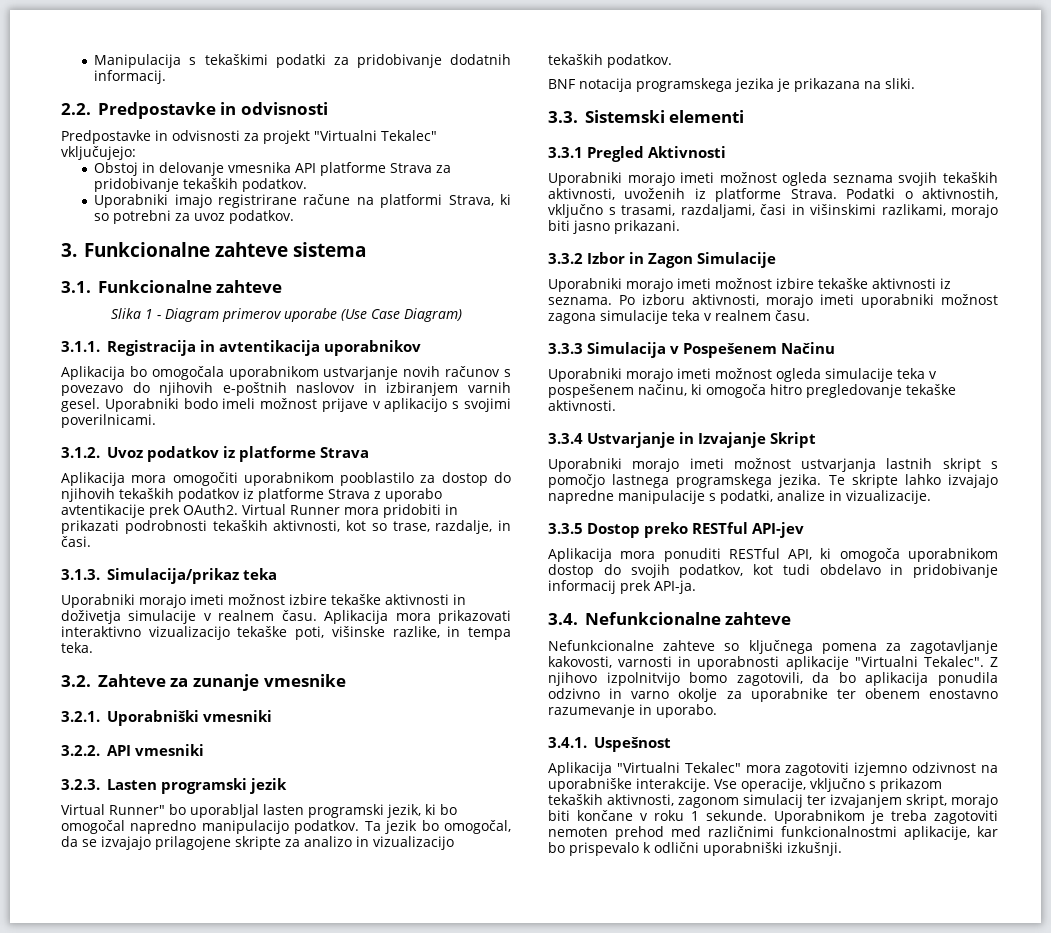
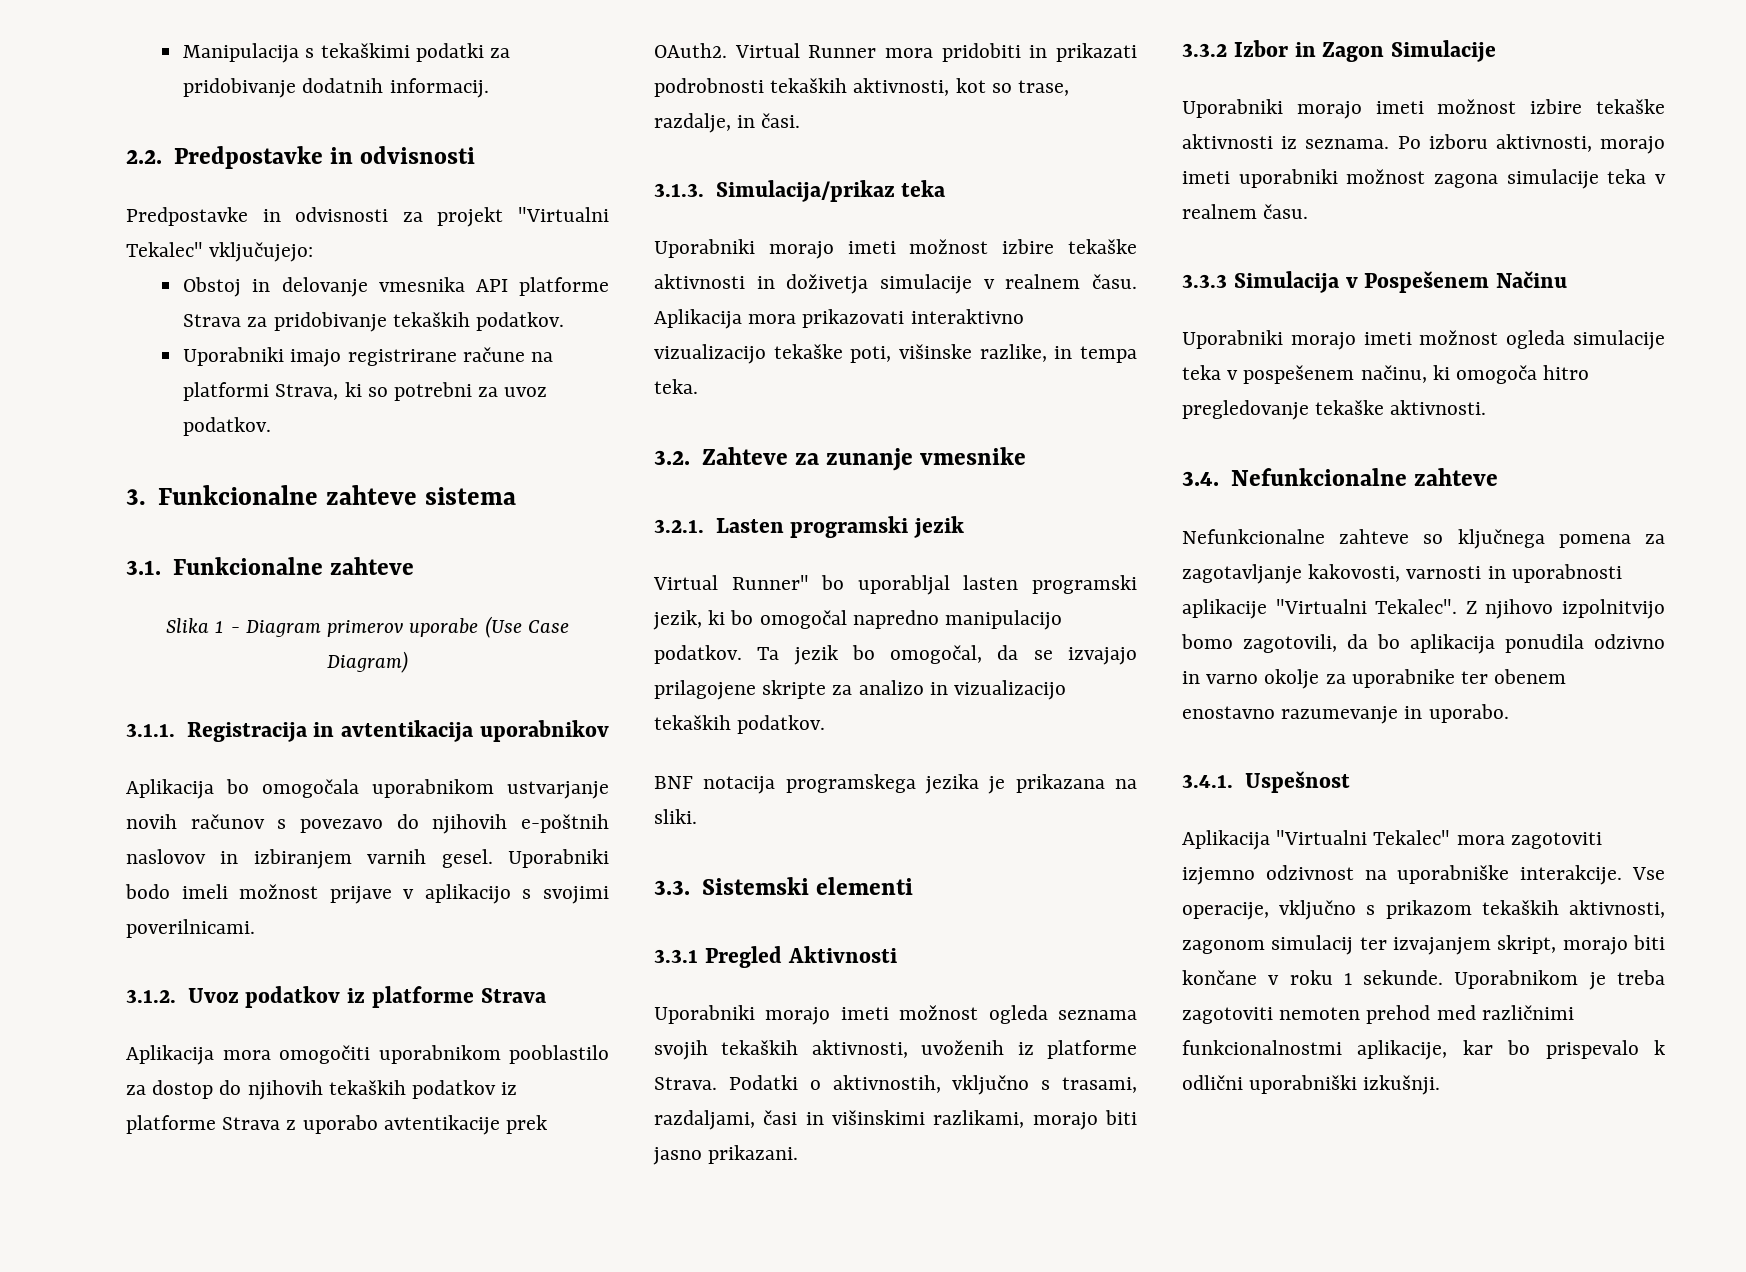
[106,710,272,726] [61,744,204,756] [61,779,100,790] Uporabniški vmesniki // 3.2.2. API vmesniki // 3.2.3. -> (704, 526) none
[548,432,817,448] [548,458,998,472] [548,474,998,488] [548,490,931,504] [548,522,805,538] [548,548,998,562] [548,564,998,578] [548,580,696,594] // 3.3.4 Ustvarjanje in Izvajanje Skript // Uporabniki morajo imeti možnost ustvarjanja lastnih skript s pomočjo lastnega programskega jezika. Te skripte lahko izvajajo napredne manipulacije s podatki, analize in vizualizacije. // 3.3.5 Dostop preko RESTful API-jev // Aplikacija mora ponuditi RESTful API, ki omogoča uporabnikom dostop do svojih podatkov, kot tudi obdelavo in pridobivanje informacij prek API-ja. -> (1487, 407) none

